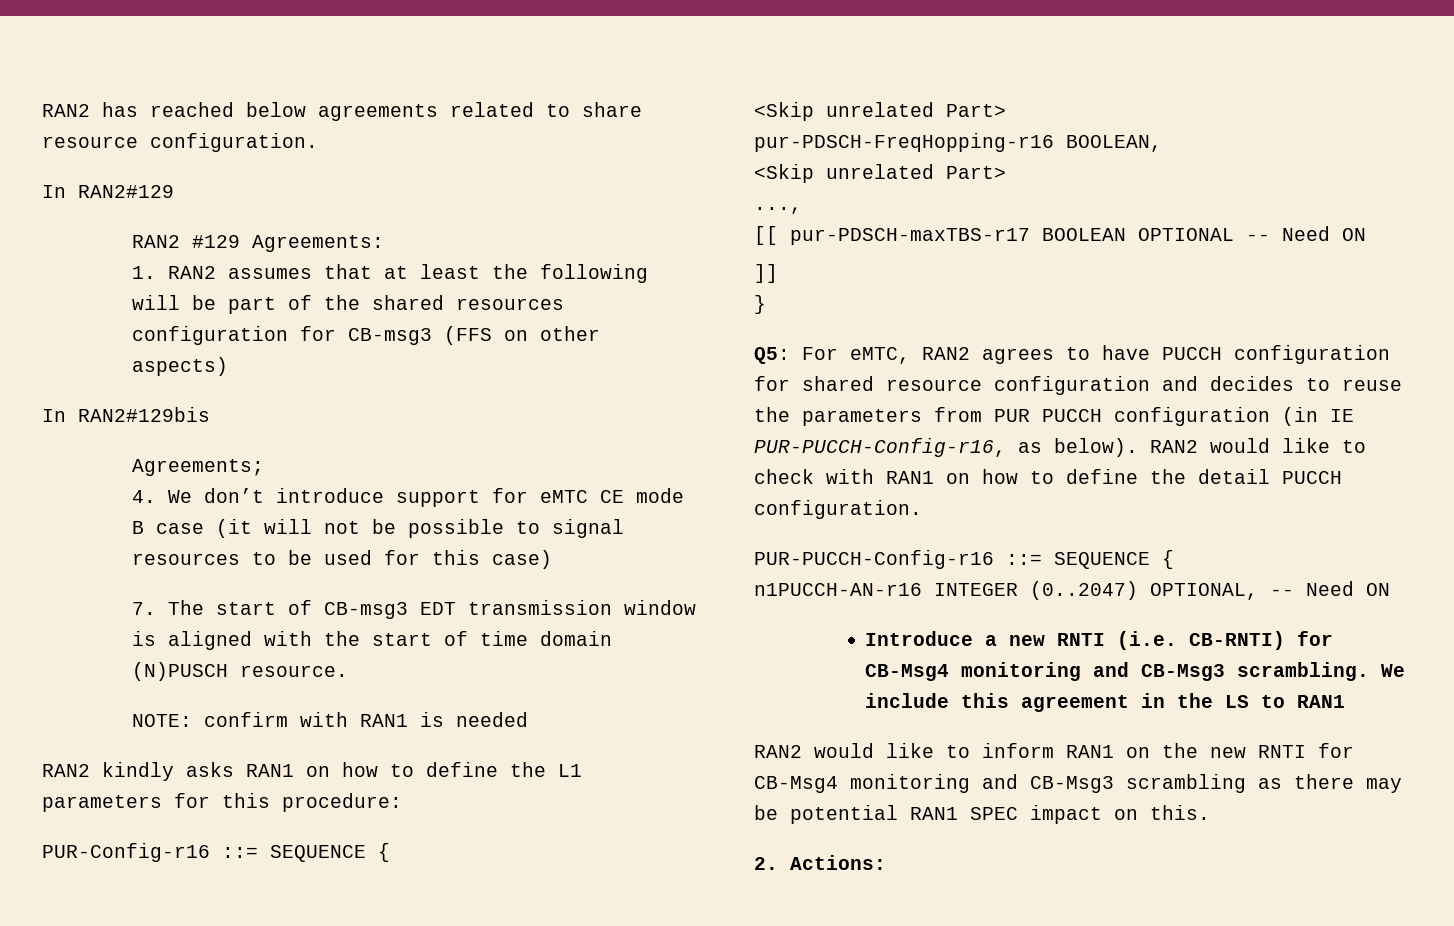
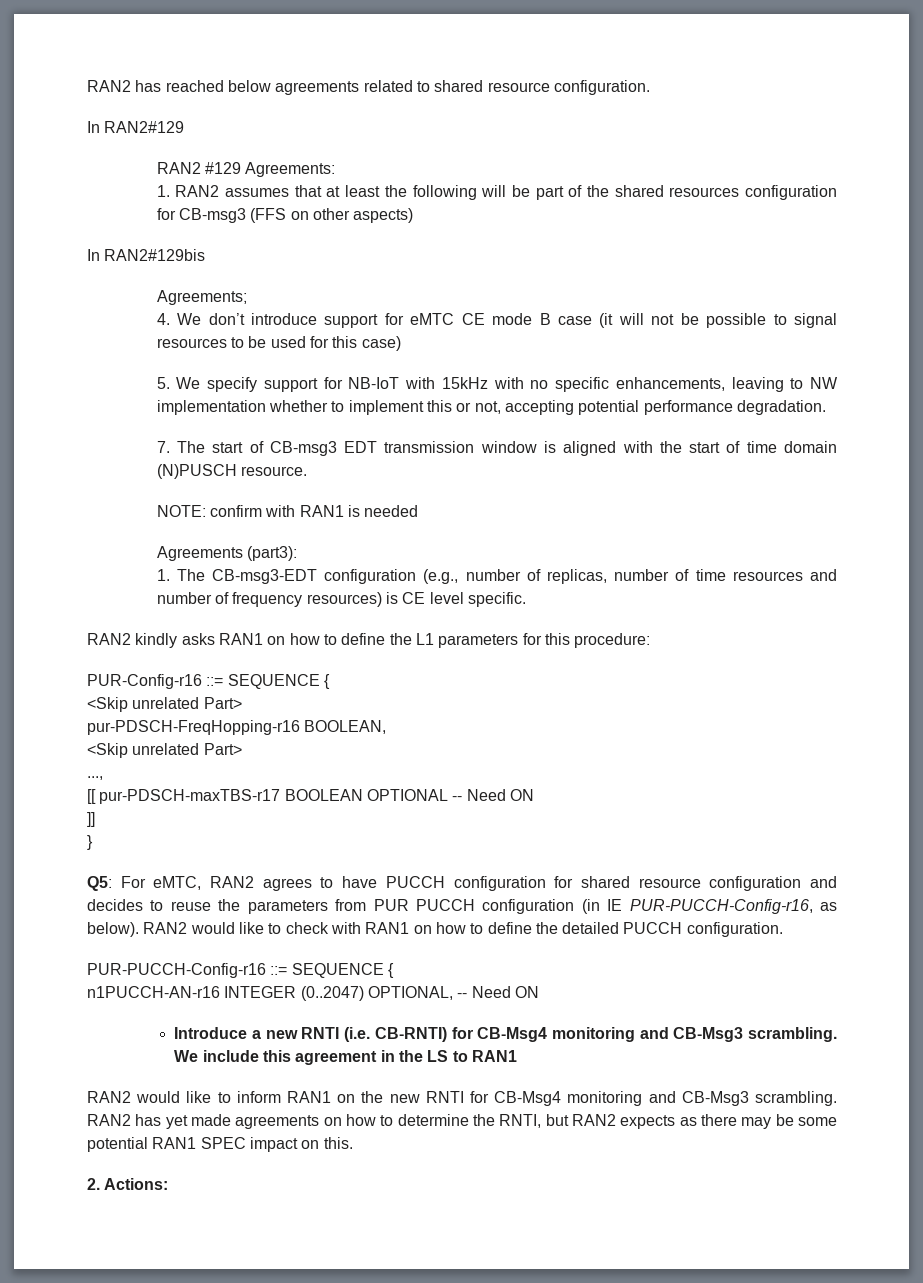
[582,102,642,117] share -> [434,80,484,92] shared
(552, 559) none -> [156,377,838,392] [156,400,826,415] // 5. We specify support for NB-IoT with 15kHz with no specific enhancements, leaving to NW implementation whether to implement this or not, accepting potential performance degradation.
(528, 719) none -> [156,546,298,561] [156,569,837,584] [156,592,526,607] // Agreements (part3): // 1. The CB-msg3-EDT configuration (e.g., number of replicas, number of time resources and number of frequency resources) is CE level specific.
[1198,469,1270,484] detail -> [562,922,620,934] detailed
[1126,774,1246,793] scrambling -> [755,1091,837,1106] [87,1114,676,1129] scrambling. RAN2 has yet made agreements on how to determine the RNTI, but RAN2 expects
(778, 812) none -> [798,1117,838,1126] some

